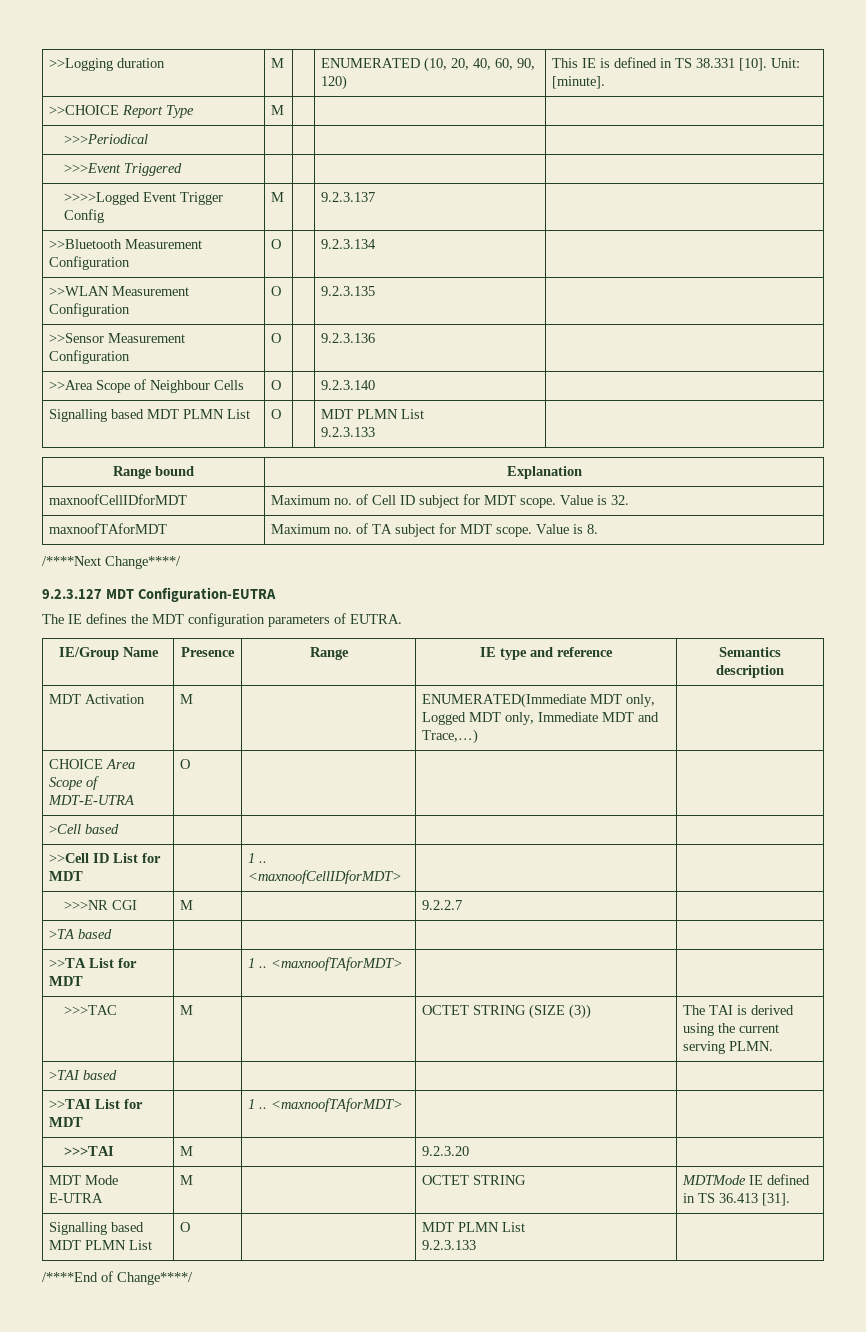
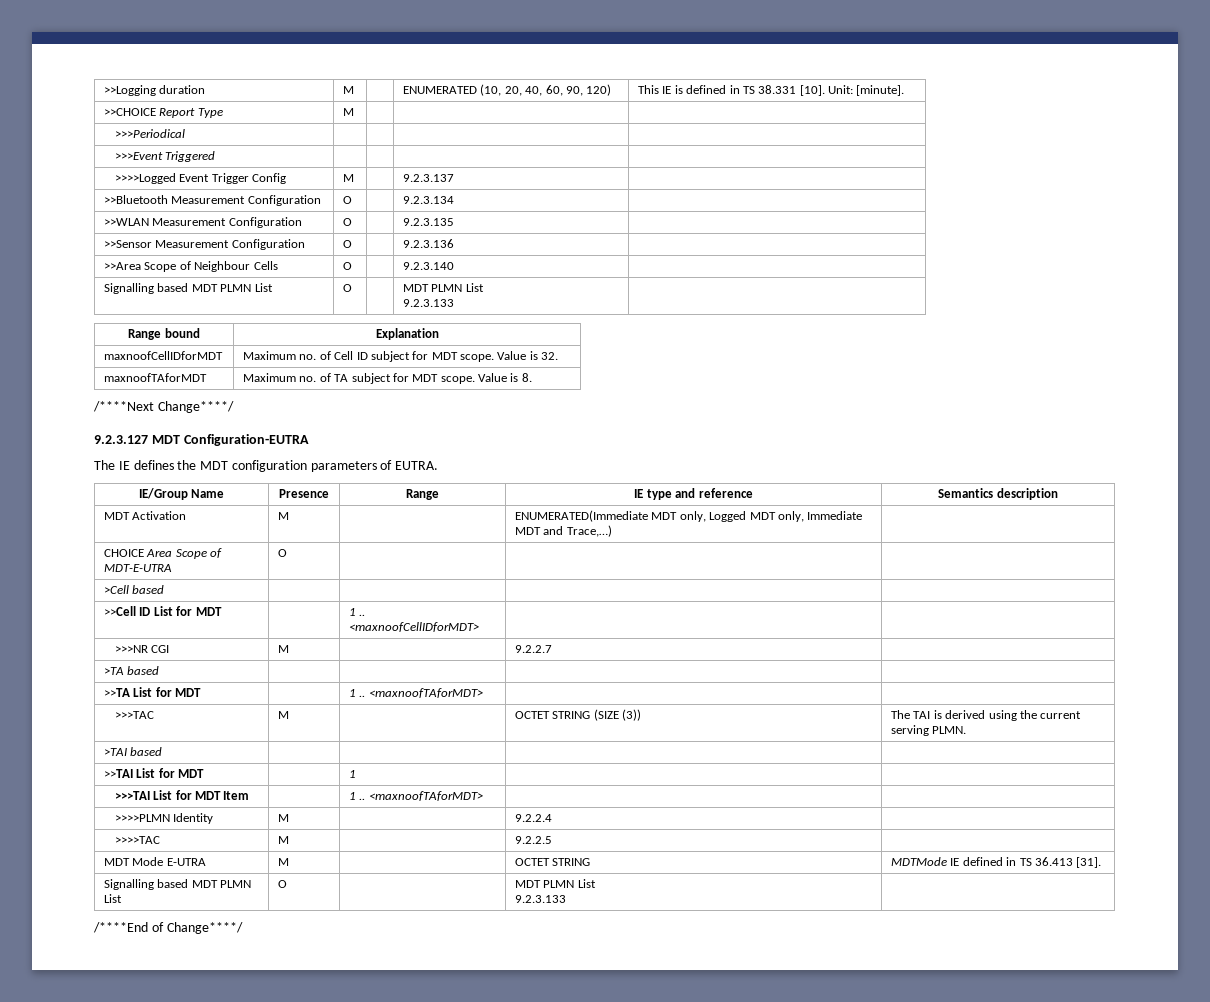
[259,1098,404,1112] [64,1146,115,1156] [180,1146,194,1156] [422,1146,470,1156] .. <maxnoofTAforMDT> | | // >>>TAI | M | | 9.2.3.20 -> [114,790,250,800] [349,791,483,801] [114,813,214,824] [278,814,290,822] [515,814,553,822] [114,836,160,844] [278,836,290,844] [515,836,553,844] | | // >>>TAI List for MDT Item | | 1 .. <maxnoofTAforMDT> | | // >>>>PLMN Identity | M | | 9.2.2.4 | // >>>>TAC | M | | 9.2.2.5

